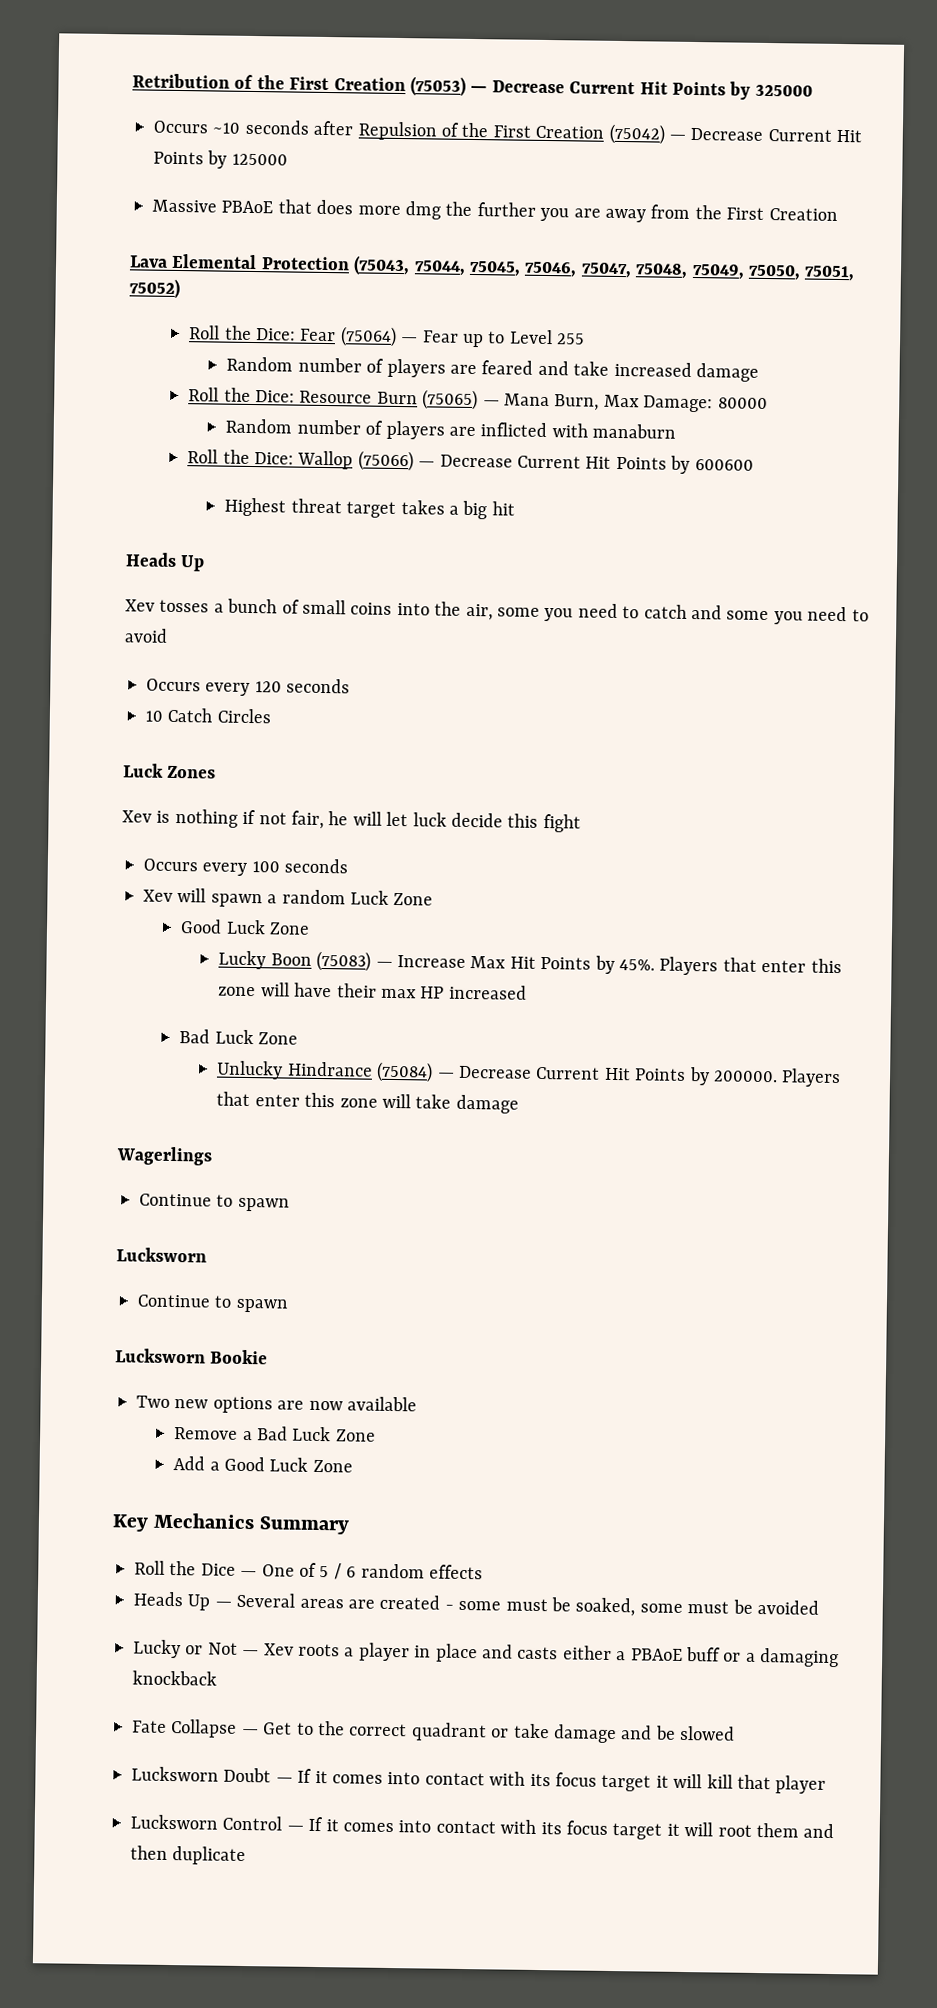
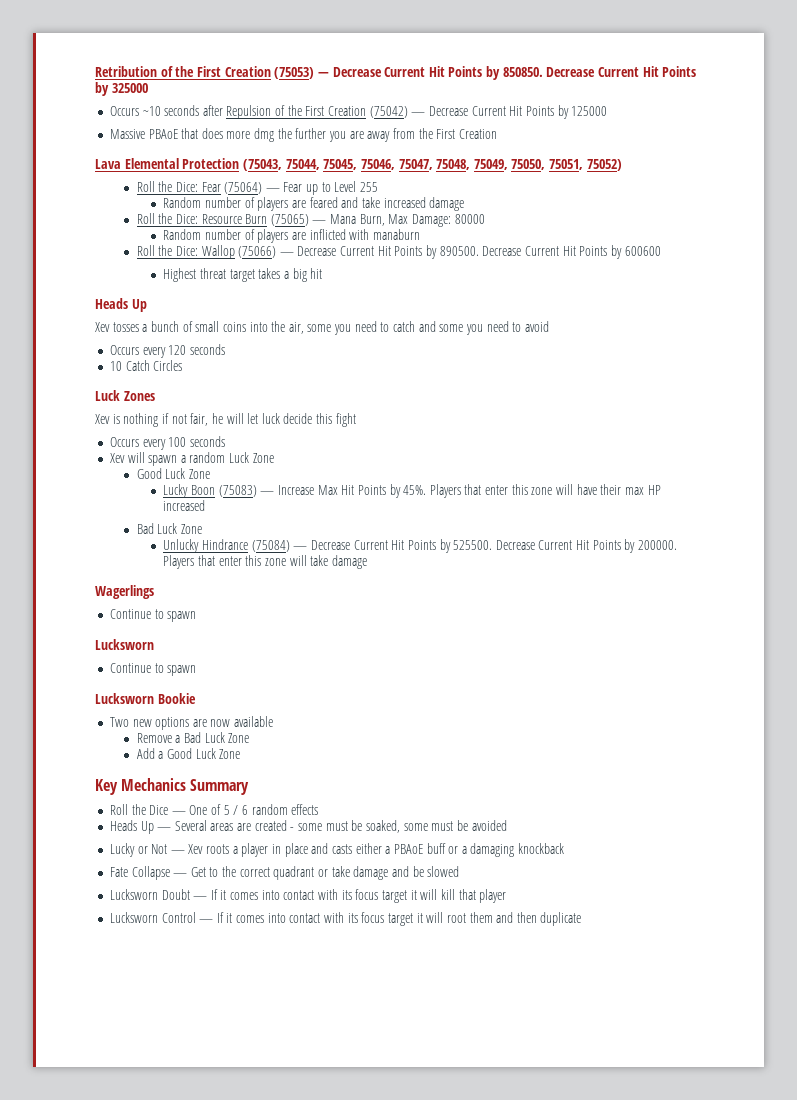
(752, 90) none -> [502,66,697,77] [95,82,109,96] 850850. Decrease Current Hit Points by
(691, 464) none -> [439,245,622,259] 890500. Decrease Current Hit Points by
(710, 1076) none -> [453,539,636,553] 525500. Decrease Current Hit Points by

